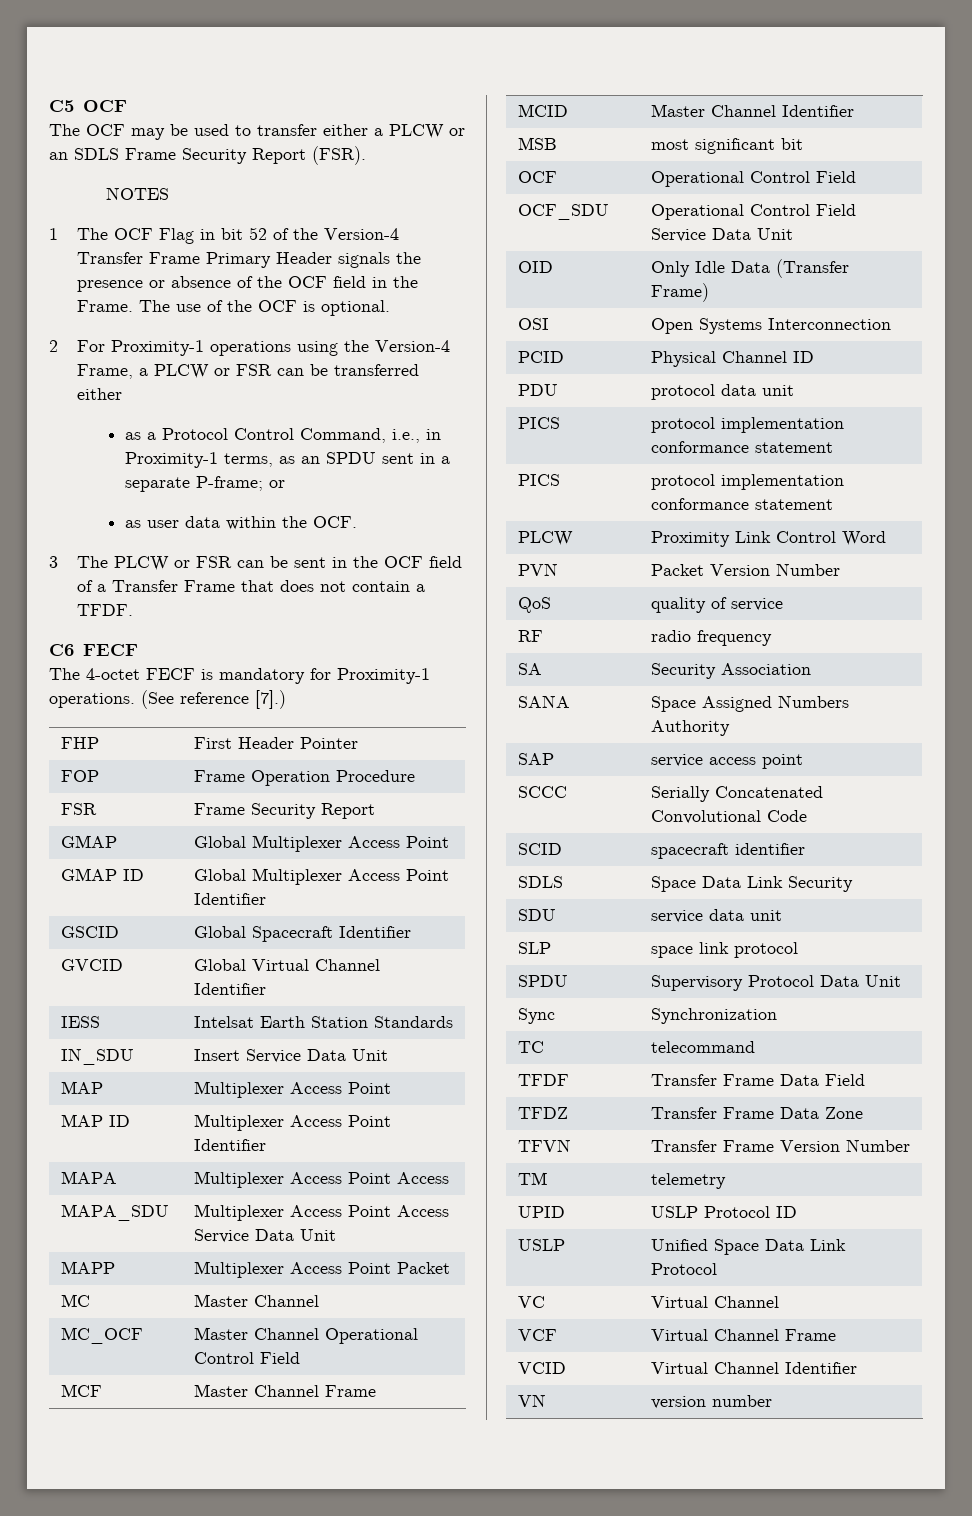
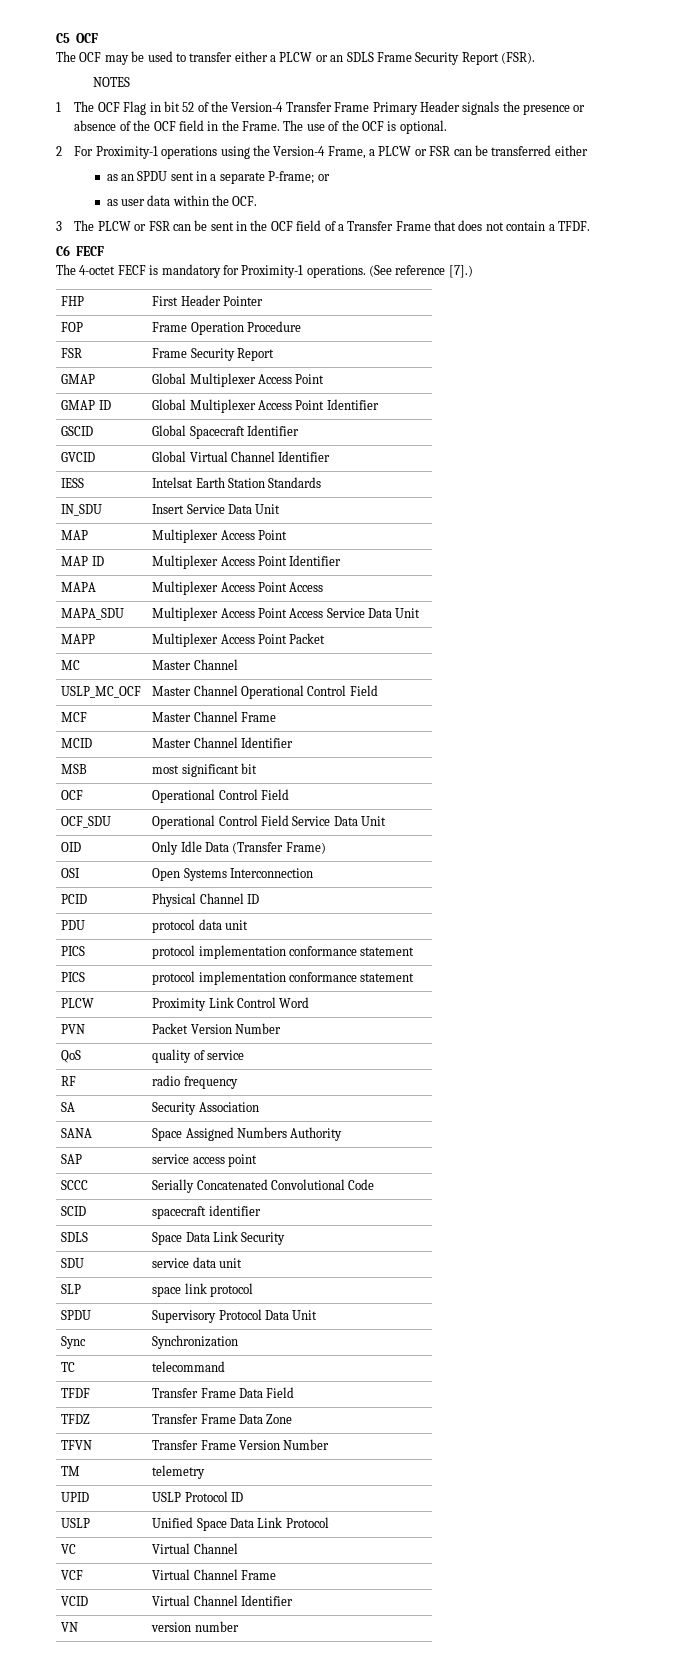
[147,428,442,443] [125,452,296,468] a Protocol Control Command, i.e., in Proximity-1 terms, as -> (118, 177) none
[61,1327,144,1344] MC_OCF -> [61,686,142,698] USLP_MC_OCF

